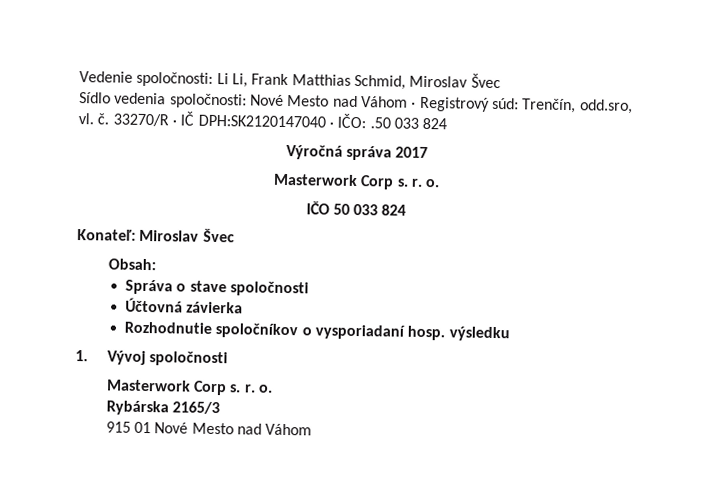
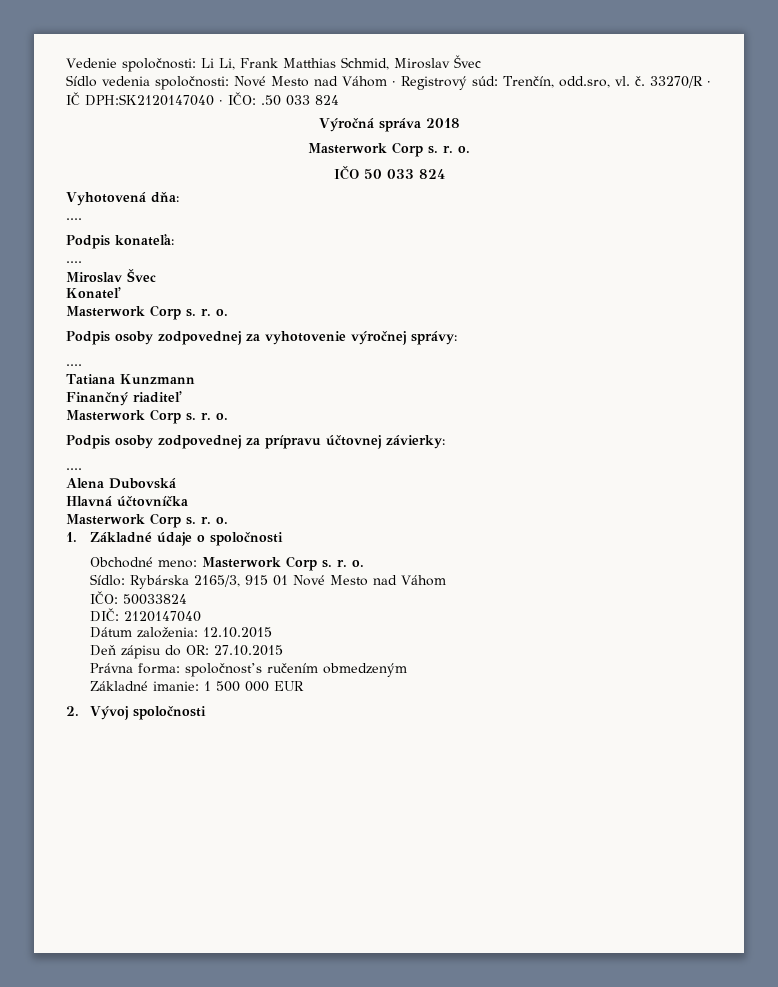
[395,146,429,159] 2017 -> [425,118,460,128] 2018
[77,228,235,243] [107,258,156,271] [125,279,310,297] [125,297,244,314] [124,321,510,342] [75,350,228,367] [105,379,273,396] [105,400,220,416] Konateľ: Miroslav Švec // Obsah: // Správa o stave spoločnosti // Účtovná závierka // Rozhodnutie spoločníkov o vysporiadaní hosp. výsledku // 1. Vývoj spoločnosti // Masterwork Corp s. r. o. // Rybárska 2165/3 // -> [66,192,179,206] [66,218,82,220] [66,234,174,249] [66,261,82,263] [66,269,156,283] [66,287,121,299] [66,305,228,320] [66,331,457,345] [66,364,82,366] [66,374,195,385] [66,391,182,406] [66,409,228,424] [66,435,445,449] [66,468,82,470] [66,478,176,489] [66,496,188,507] [66,513,228,528] [66,532,284,546] [90,556,365,571] [90,574,241,589] Vyhotovená dňa: // .... // Podpis konateľa: // .... // Miroslav Švec // Konateľ // Masterwork Corp s. r. o. // Podpis osoby zodpovednej za vyhotovenie výročnej správy: // .... // Tatiana Kunzmann // Finančný riaditeľ // Masterwork Corp s. r. o. // Podpis osoby zodpovednej za prípravu účtovnej závierky: // .... // Alena Dubovská // Hlavná účtovníčka // Masterwork Corp s. r. o. // 1. Základné údaje o spoločnosti // Obchodné meno: Masterwork Corp s. r. o. // Sídlo: Rybárska 2165/3,
(313, 429) none -> [90,591,188,605] [90,608,202,622] [90,627,273,638] [90,645,284,659] [90,663,408,677] [90,681,305,692] [66,706,207,720] // IČO: 50033824 // DIČ: 2120147040 // Dátum založenia: 12.10.2015 // Deň zápisu do OR: 27.10.2015 // Právna forma: spoločnosť s ručením obmedzeným // Základné imanie: 1 500 000 EUR // 2. Vývoj spoločnosti

